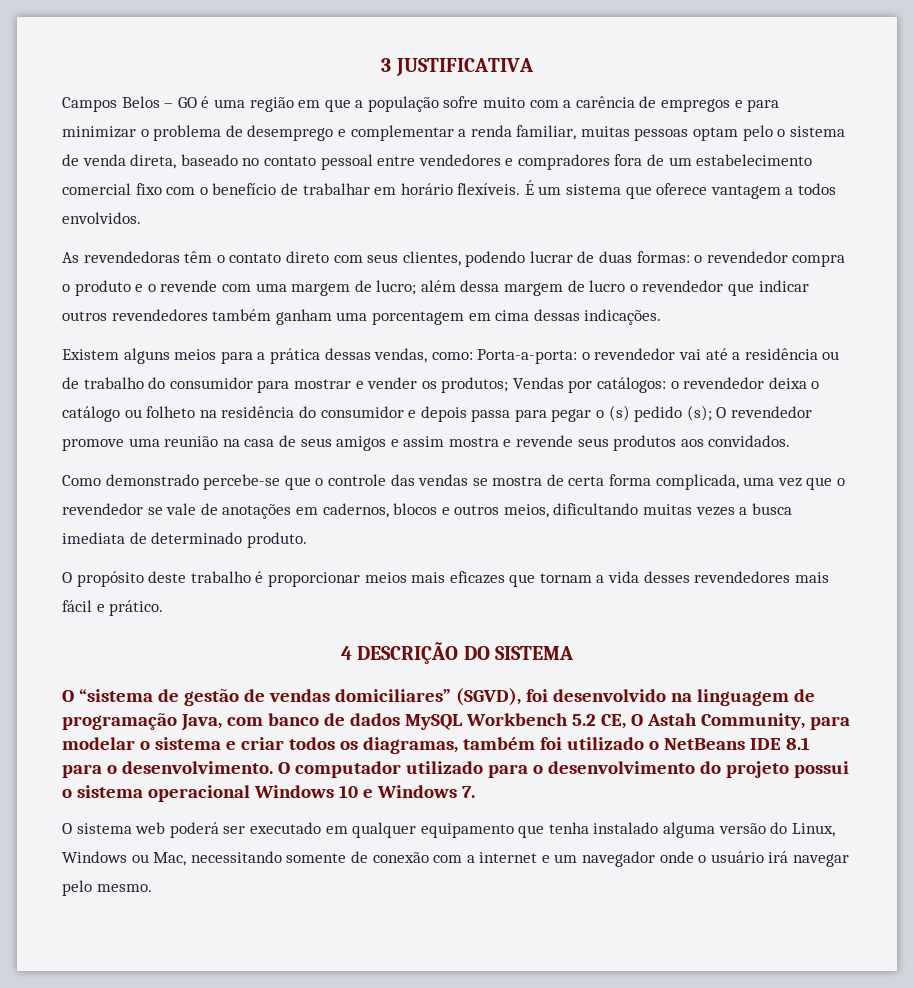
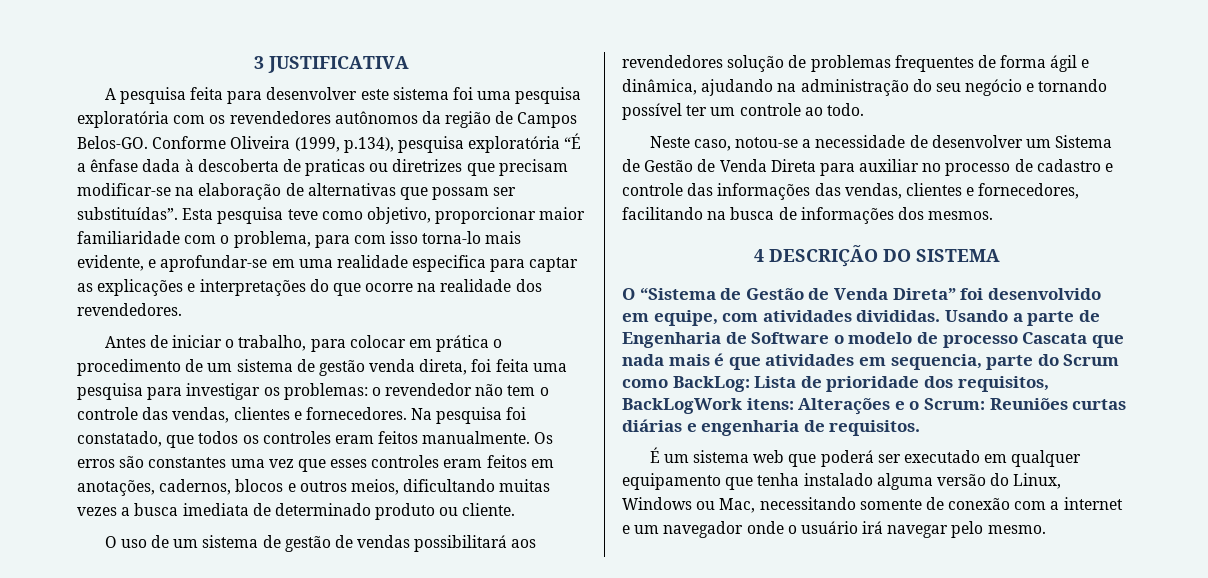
[62,96,780,112] [62,125,845,141] [62,154,79,166] Campos Belos – GO é uma região em que a população sofre muito com a carência de empregos e para minimizar o problema de desemprego e complementar a renda familiar, muitas pessoas optam pelo o sistema de -> [104,87,582,104] [77,111,578,128] [77,133,582,153] [77,159,568,176] [77,183,517,200] [77,207,586,224] [77,231,522,248] [77,255,579,272] [77,279,542,296] [77,303,182,316] [104,335,503,352] [77,359,365,376] A pesquisa feita para desenvolver este sistema foi uma pesquisa exploratória com os revendedores autônomos da região de Campos Belos-GO. Conforme Oliveira (1999, p.134), pesquisa exploratória “É a ênfase dada à descoberta de praticas ou diretrizes que precisam modificar-se na elaboração de alternativas que possam ser substituídas”. Esta pesquisa teve como objetivo, proporcionar maior familiaridade com o problema, para com isso torna-lo mais evidente, e aprofundar-se em uma realidade especifica para captar as explicações e interpretações do que ocorre na realidade dos revendedores. // Antes de iniciar o trabalho, para colocar em prática o procedimento de um sistema de gestão
[180,154,813,170] [62,180,837,199] [62,212,141,224] [62,251,846,267] [62,280,809,296] [62,309,662,325] [62,348,840,364] [62,377,820,393] [62,405,813,422] [62,435,791,451] [62,474,846,490] [62,503,318,519] baseado no contato pessoal entre vendedores e compradores fora de um estabelecimento comercial fixo com o benefício de trabalhar em horário flexíveis. É um sistema que oferece vantagem a todos envolvidos. // As revendedoras têm o contato direto com seus clientes, podendo lucrar de duas formas: o revendedor compra o produto e o revende com uma margem de lucro; além dessa margem de lucro o revendedor que indicar outros revendedores também ganham uma porcentagem em cima dessas indicações. // Existem alguns meios para a prática dessas vendas, como: Porta-a-porta: o revendedor vai até a residência ou de trabalho do consumidor para mostrar e vender os produtos; Vendas por catálogos: o revendedor deixa o catálogo ou folheto na residência do consumidor e depois passa para pegar o (s) pedido (s); O revendedor promove uma reunião na casa de seus amigos e assim mostra e revende seus produtos aos convidados. // Como demonstrado percebe-se que o controle das vendas se mostra de certa forma complicada, uma vez que o revendedor se vale de anotações em -> [471,359,567,372] [77,383,549,400] [77,407,527,424] [77,431,554,448] [77,455,554,472] [77,480,155,496] foi feita uma pesquisa para investigar os problemas: o revendedor não tem o controle das vendas, clientes e fornecedores. Na pesquisa foi constatado, que todos os controles eram feitos manualmente. Os erros são constantes uma vez que esses controles eram feitos em anotações,
[246,532,307,548] [62,571,829,587] [62,600,164,616] produto. // O propósito deste trabalho é proporcionar meios mais eficazes que tornam a vida desses revendedores mais fácil e prático. -> [375,503,516,520] [104,535,537,552] [622,55,1090,72] [622,79,1108,96] [622,103,864,120] [649,135,1113,151] [622,159,1114,176] [622,183,1080,200] [622,207,994,224] produto ou cliente. // O uso de um sistema de gestão de vendas possibilitará aos revendedores solução de problemas frequentes de forma ágil e dinâmica, ajudando na administração do seu negócio e tornando possível ter um controle ao todo. // Neste caso, notou-se a necessidade de desenvolver um Sistema de Gestão de Venda Direta para auxiliar no processo de cadastro e controle das informações das vendas, clientes e fornecedores, facilitando na busca de informações dos mesmos.
[78,688,815,706] [62,713,850,731] [62,737,810,754] [62,761,849,778] [62,785,475,802] [62,823,72,834] “sistema de gestão de vendas domiciliares” (SGVD), foi desenvolvido na linguagem de programação Java, com banco de dados MySQL Workbench 5.2 CE, O Astah Community, para modelar o sistema e criar todos os diagramas, também foi utilizado o NetBeans IDE 8.1 para o desenvolvimento. O computador utilizado para o desenvolvimento do projeto possui o sistema operacional Windows 10 e Windows 7. // O -> [639,287,1101,300] [622,310,1100,326] [622,332,1124,348] [622,353,1120,370] [622,376,1049,392] [622,398,1127,415] [622,419,921,436] [649,447,689,463] “Sistema de Gestão de Venda Direta” foi desenvolvido em equipe, com atividades divididas. Usando a parte de Engenharia de Software o modelo de processo Cascata que nada mais é que atividades em sequencia, parte do Scrum como BackLog: Lista de prioridade dos requisitos, BackLogWork itens: Alterações e o Scrum: Reuniões curtas diárias e engenharia de requisitos. // É um
(166, 828) none -> [788,454,817,467] que

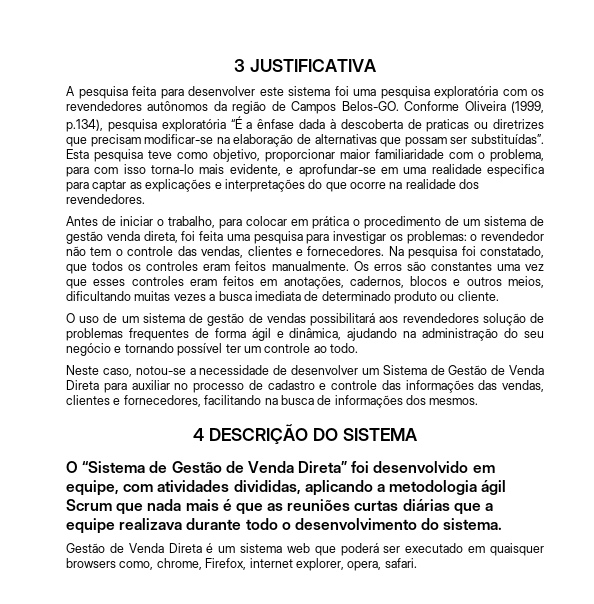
[856,310,1100,326] [622,332,1088,348] divididas. Usando a parte de Engenharia de Software o modelo de processo Cascata -> [233,480,507,496] [66,499,112,511] divididas, aplicando a metodologia ágil Scrum
[765,354,1120,370] [622,376,1049,392] [622,398,1127,415] [622,419,921,436] [649,447,660,463] atividades em sequencia, parte do Scrum como BackLog: Lista de prioridade dos requisitos, BackLogWork itens: Alterações e o Scrum: Reuniões curtas diárias e engenharia de requisitos. // É -> [267,499,494,515] [66,518,503,534] [66,543,214,553] as reuniões curtas diárias que a equipe realizava durante todo o desenvolvimento do sistema. // Gestão de Venda Direta é
[1011,450,1082,467] [622,473,1062,490] [622,497,1123,513] [622,521,1046,538] qualquer equipamento que tenha instalado alguma versão do Linux, Windows ou Mac, necessitando somente de conexão com a internet e um navegador onde o usuário irá navegar pelo mesmo. -> [490,543,544,556] [66,558,417,571] quaisquer browsers como, chrome, Firefox, internet explorer, opera, safari.

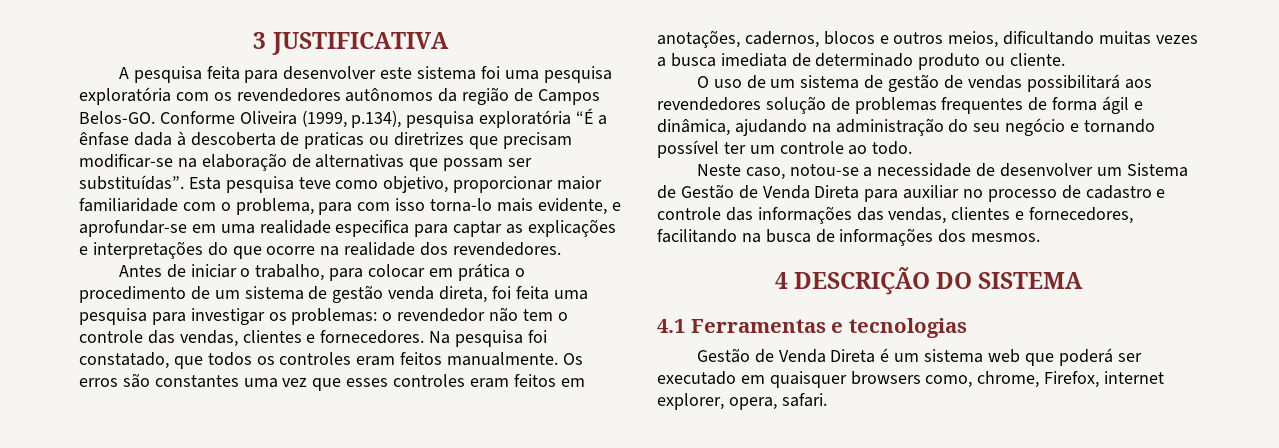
[66,461,495,473] [66,480,507,496] [66,499,494,515] [66,518,503,534] O “Sistema de Gestão de Venda Direta” foi desenvolvido em equipe, com atividades divididas, aplicando a metodologia ágil Scrum que nada mais é que as reuniões curtas diárias que a equipe realizava durante todo o desenvolvimento do sistema. -> [657,318,967,338] 4.1 Ferramentas e tecnologias

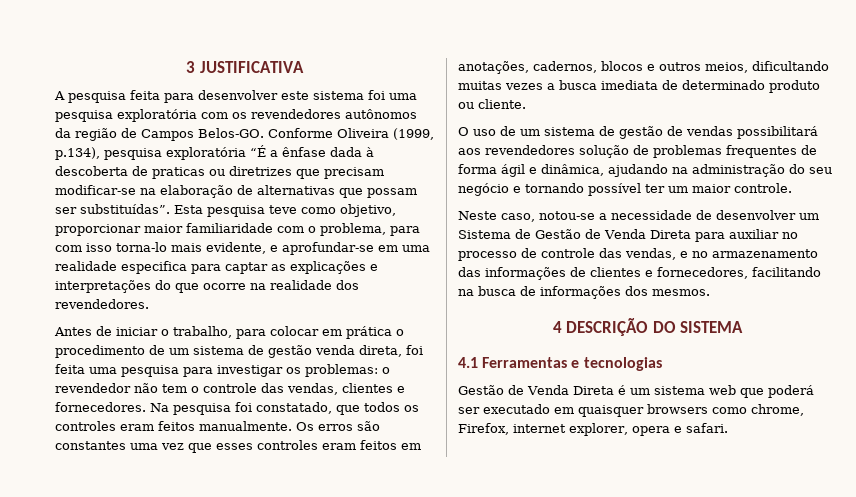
[779,141,913,155] controle ao todo. -> [692,183,792,193] maior controle.
[1085,185,1166,199] [657,206,947,224] cadastro e controle das informações das vendas, -> [541,248,818,260] [458,267,586,280] controle das vendas, e no armazenamento das informações de
[925,375,973,388] como, -> [712,407,747,414] como
[728,397,777,410] opera, -> [631,426,682,436] opera e

